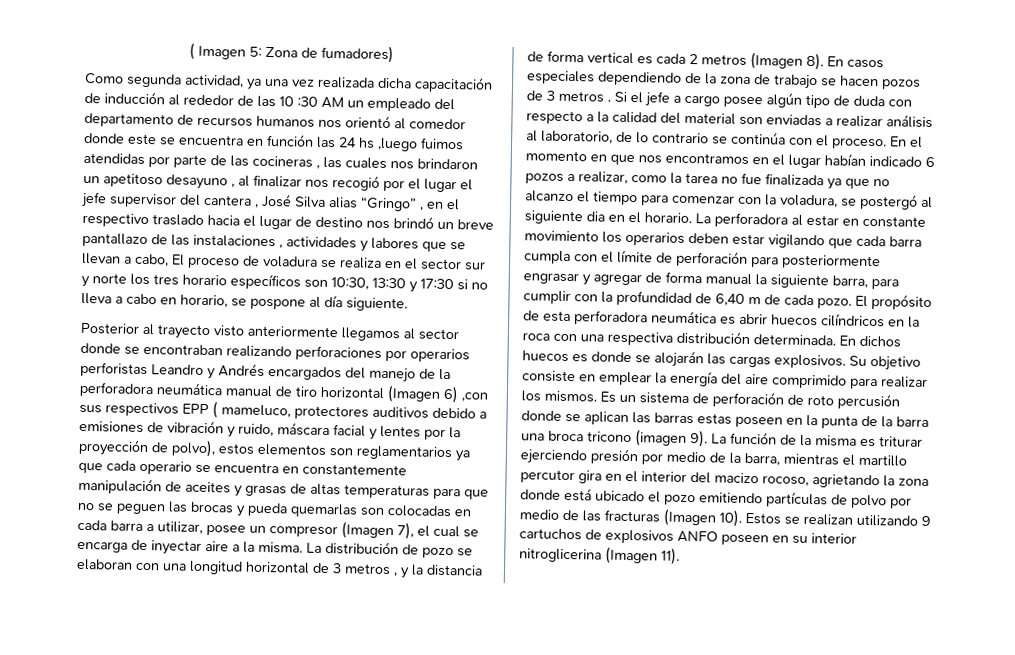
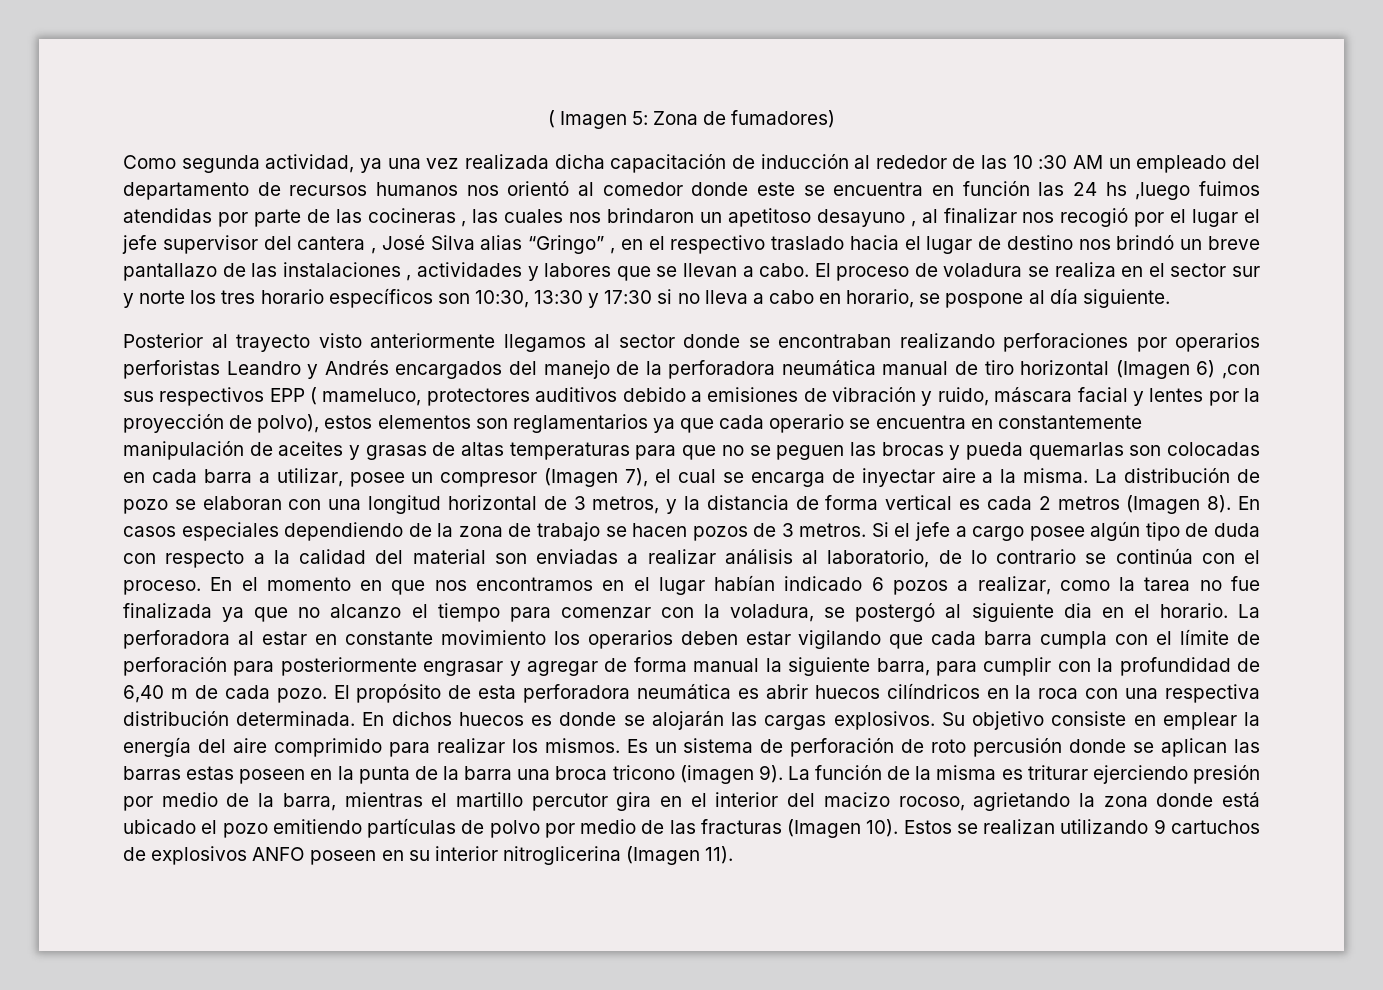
[134,253,169,267] cabo, -> [759,263,810,277] cabo.
[344,563,397,577] metros , -> [592,496,660,514] metros,
[558,90,611,103] metros . -> [799,523,867,537] metros.

